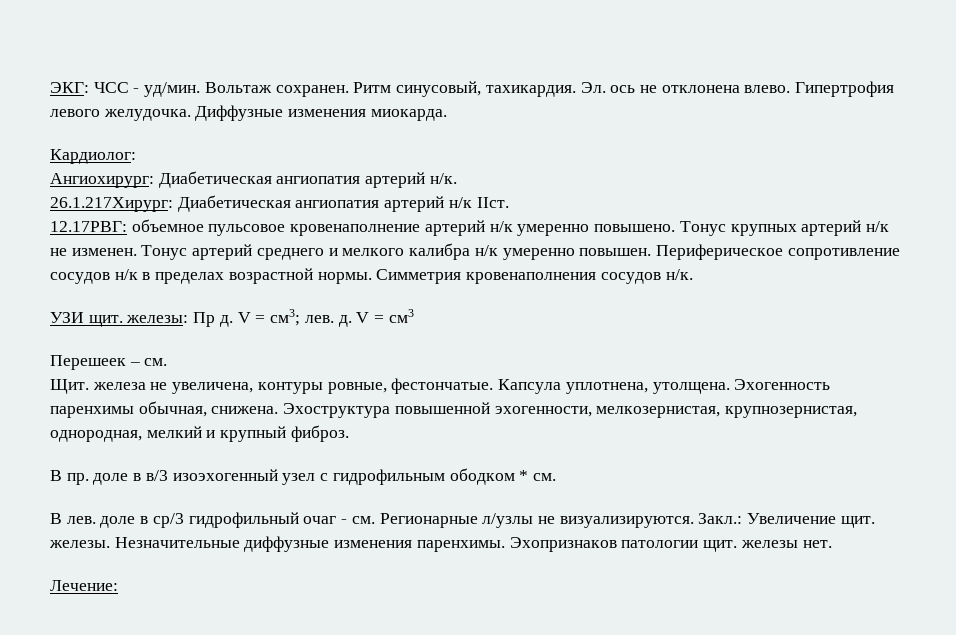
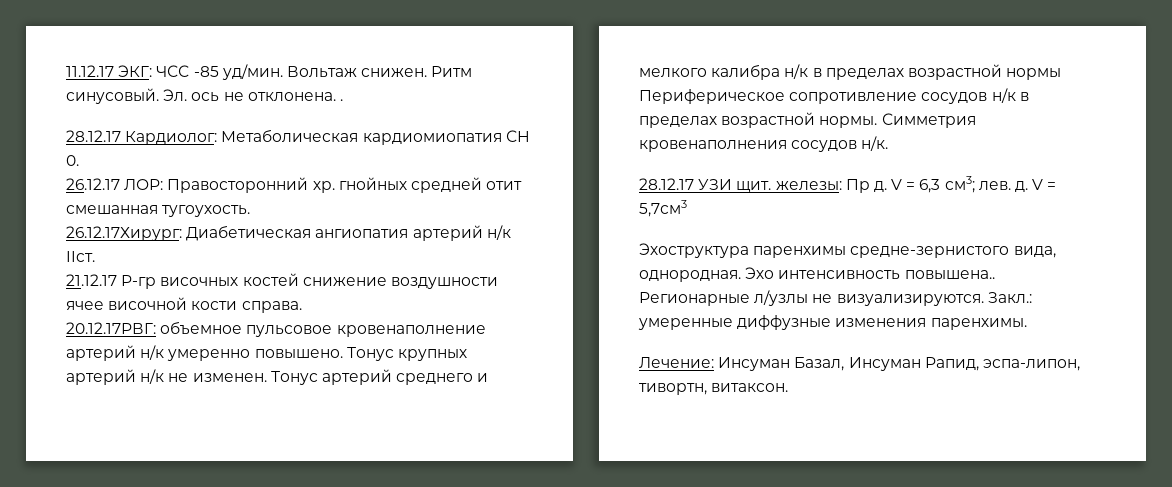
(50, 87) none -> [66,65,114,77] 11.12.17
[133,88,140,93] - -> [193,66,219,77] -85
[275,81,895,97] [50,105,447,121] [50,149,136,164] [50,171,457,188] [50,197,173,212] сохранен. Ритм синусовый, тахикардия. Эл. ось не отклонена влево. Гипертрофия левого желудочка. Диффузные изменения миокарда. // Кардиолог: // Ангиохирург: Диабетическая ангиопатия артерий н/к. // 26.1.217Хирург: -> [361,66,473,77] [66,88,343,104] [66,129,530,145] [66,155,79,166] [66,177,523,193] [66,205,251,217] [66,226,182,241] снижен. Ритм синусовый. Эл. ось не отклонена. . // 28.12.17 Кардиолог: Метаболическая кардиомиопатия СН 0. // 26.12.17 ЛОР: Правосторонний хр. гнойных средней отит смешанная тугоухость. // 26.12.17Хирург:
[50,221,127,232] 12.17РВГ: -> [66,273,498,289] [66,297,302,313] [66,322,156,334] 21.12.17 Р-гр височных костей снижение воздушности ячее височной кости справа. // 20.12.17РВГ:
[502,248,652,260] умеренно повышен. -> [812,64,1062,80] в пределах возрастной нормы
(693, 274) none -> [639,178,694,190] 28.12.17
(266, 319) none -> [919,179,941,193] 6,3
[388,309,414,323] [50,355,168,370] [50,378,831,394] [50,401,858,418] [50,425,349,442] [50,468,556,485] [50,512,375,528] см3 // Перешеек – см. // Щит. железа не увеличена, контуры ровные, фестончатые. Капсула уплотнена, утолщена. Эхогенность паренхимы обычная, снижена. Эхоструктура повышенной эхогенности, мелкозернистая, крупнозернистая, однородная, мелкий и крупный фиброз. // В пр. доле в в/3 изоэхогенный узел с гидрофильным ободком * см. // В лев. доле в ср/3 гидрофильный очаг - см. -> [639,200,687,217] [639,243,1056,258] [639,267,995,282] 5,7см3 // Эхоструктура паренхимы средне-зернистого вида, однородная. Эхо интенсивность повышена..
[747,513,875,528] [49,537,240,548] Увеличение щит. железы. Незначительные -> [638,318,733,330] умеренные
[509,537,832,552] [50,580,118,591] Эхопризнаков патологии щит. железы нет. // Лечение: -> [639,357,1080,371] [639,383,789,395] // Лечение: Инсуман Базал, Инсуман Рапид, эспа-липон, тивортн, витаксон.

